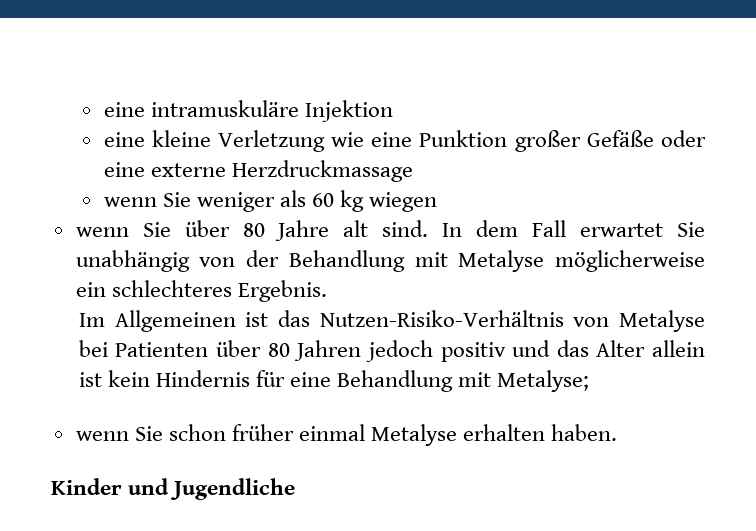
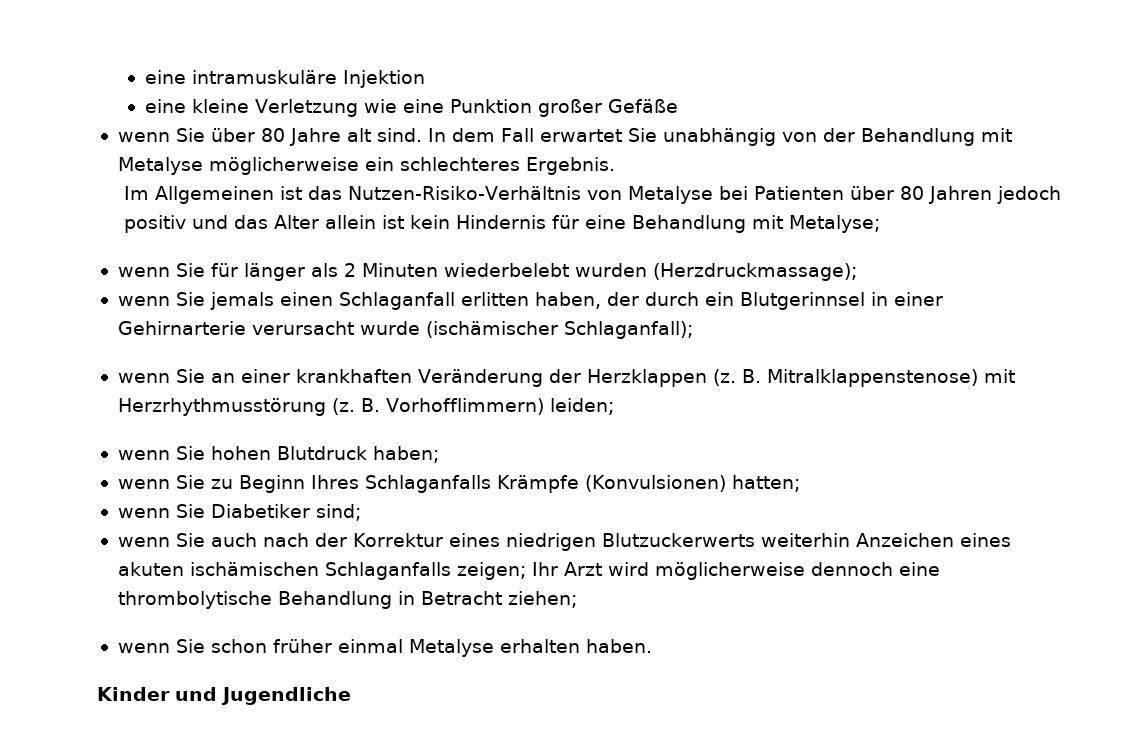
[660,130,706,147] [103,160,413,182] [103,190,438,212] oder eine externe Herzdruckmassage // wenn Sie weniger als 60 kg wiegen -> (679, 106) none
(590, 381) none -> [117,263,857,281] [117,292,943,310] [117,321,693,339] [117,369,1015,387] [117,398,614,416] [117,446,439,463] [117,475,800,493] [117,504,361,521] [117,533,1011,551] [117,562,940,580] [117,591,577,609] // wenn Sie für länger als 2 Minuten wiederbelebt wurden (Herzdruckmassage); // wenn Sie jemals einen Schlaganfall erlitten haben, der durch ein Blutgerinnsel in einer Gehirnarterie verursacht wurde (ischämischer Schlaganfall); // wenn Sie an einer krankhaften Veränderung der Herzklappen (z. B. Mitralklappenstenose) mit Herzrhythmusstörung (z. B. Vorhofflimmern) leiden; // wenn Sie hohen Blutdruck haben; // wenn Sie zu Beginn Ihres Schlaganfalls Krämpfe (Konvulsionen) hatten; // wenn Sie Diabetiker sind; // wenn Sie auch nach der Korrektur eines niedrigen Blutzuckerwerts weiterhin Anzeichen eines akuten ischämischen Schlaganfalls zeigen; Ihr Arzt wird möglicherweise dennoch eine thrombolytische Behandlung in Betracht ziehen;

